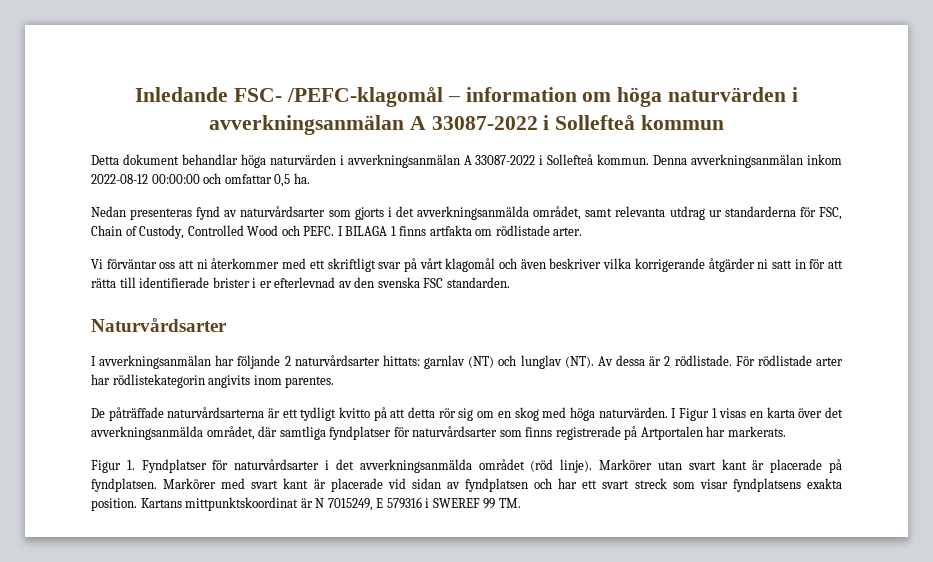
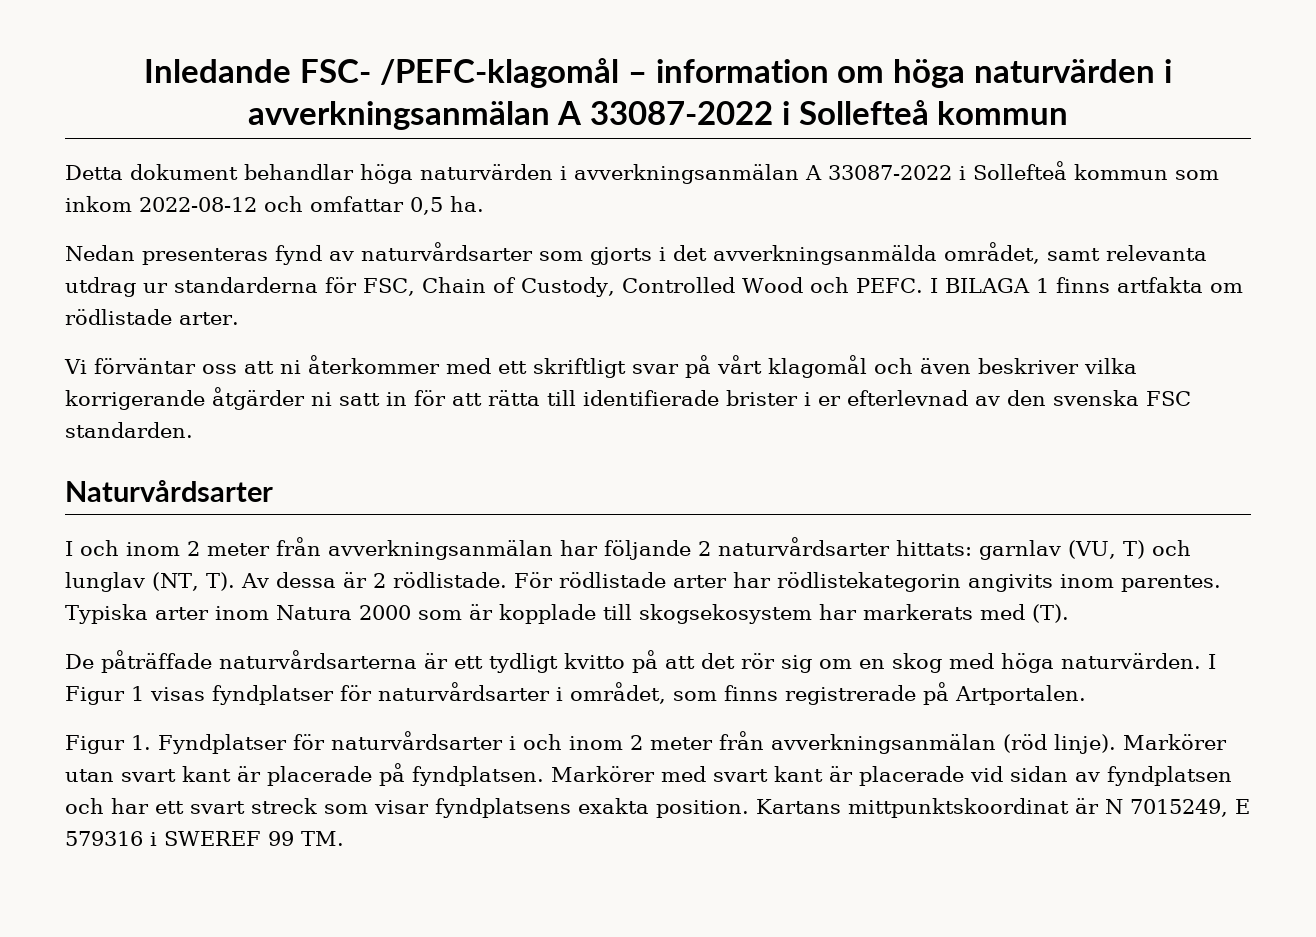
[597,154,804,168] kommun. Denna avverkningsanmälan -> [1074,164,1219,180] kommun som
[151,174,200,184] 00:00:00 -> (257, 204) none
(96, 361) none -> [80,537,321,556] och inom 2 meter från
[468,355,594,369] (NT) och lunglav (NT). -> [1068,540,1191,559] [65,572,235,592] (VU, T) och lunglav (NT, T).
(335, 382) none -> [65,604,1069,624] Typiska arter inom Natura 2000 som är kopplade till skogsekosystem har markerats med (T).
[408,407,436,418] detta -> [701,653,735,669] det
[749,407,843,418] [91,426,326,440] en karta över det avverkningsanmälda området, där samtliga -> (205, 694) none
(498, 431) none -> [556,682,666,704] i området,
[640,426,786,440] Artportalen har markerats. -> [955,685,1086,705] Artportalen.
[335,459,525,473] det avverkningsanmälda området -> [523,731,996,754] och inom 2 meter från avverkningsanmälan

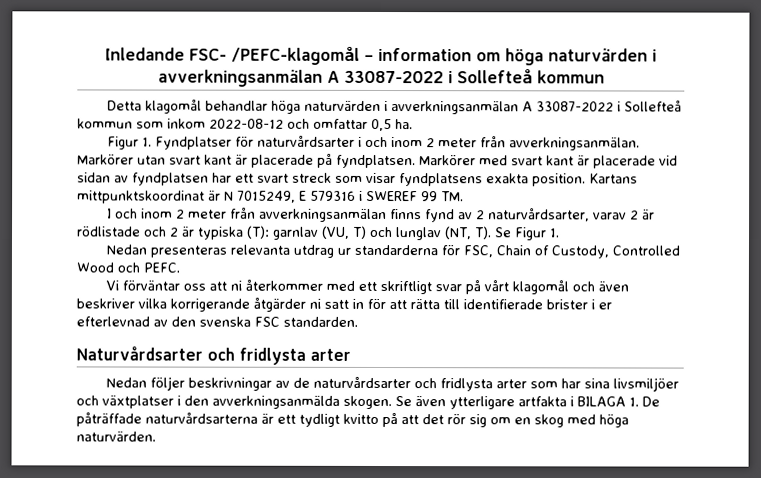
[130,164,238,180] dokument -> [144,98,202,114] klagomål
[65,242,1100,265] Nedan presenteras fynd av naturvårdsarter som gjorts i det avverkningsanmälda området, samt -> [106,134,640,151] [77,152,678,169] [77,172,638,187] [77,190,464,204] [106,206,655,223] [77,225,560,241] [105,244,227,258] Figur 1. Fyndplatser för naturvårdsarter i och inom 2 meter från avverkningsanmälan. Markörer utan svart kant är placerade på fyndplatsen. Markörer med svart kant är placerade vid sidan av fyndplatsen har ett svart streck som visar fyndplatsens exakta position. Kartans mittpunktskoordinat är N 7015249, E 579316 i SWEREF 99 TM. // I och inom 2 meter från avverkningsanmälan finns fynd av 2 naturvårdsarter, varav 2 är rödlistade och 2 är typiska (T): garnlav (VU, T) och lunglav (NT, T). Se Figur 1. // Nedan presenteras
[929,277,1243,293] [65,309,239,325] I BILAGA 1 finns artfakta om rödlistade arter. -> (180, 267) none
[65,537,1191,560] [65,572,1221,592] [65,604,1069,624] // I och inom 2 meter från avverkningsanmälan har följande 2 naturvårdsarter hittats: garnlav (VU, T) och lunglav (NT, T). Av dessa är 2 rödlistade. För rödlistade arter har rödlistekategorin angivits inom parentes. Typiska arter inom Natura 2000 som är kopplade till skogsekosystem har markerats med (T). // -> [207,347,351,365] [105,375,679,392] [76,395,639,410] och fridlysta arter // Nedan följer beskrivningar av de naturvårdsarter och fridlysta arter som har sina livsmiljöer och växtplatser i den avverkningsanmälda skogen. Se även ytterligare artfakta i BILAGA 1.
[1208,654,1216,669] [65,682,1086,705] [65,731,1227,754] [65,763,1232,786] [65,798,1250,818] [65,831,344,846] I Figur 1 visas fyndplatser för naturvårdsarter i området, som finns registrerade på Artportalen. // Figur 1. Fyndplatser för naturvårdsarter i och inom 2 meter från avverkningsanmälan (röd linje). Markörer utan svart kant är placerade på fyndplatsen. Markörer med svart kant är placerade vid sidan av fyndplatsen och har ett svart streck som visar fyndplatsens exakta position. Kartans mittpunktskoordinat är N 7015249, E 579316 i SWEREF 99 TM. -> (156, 436) none

